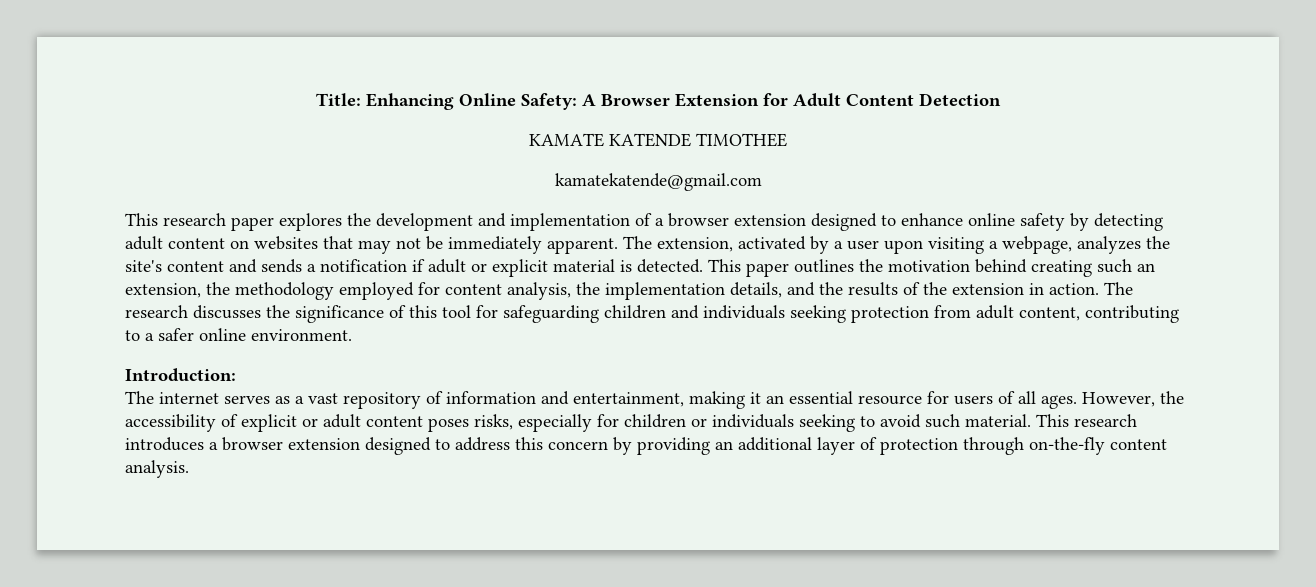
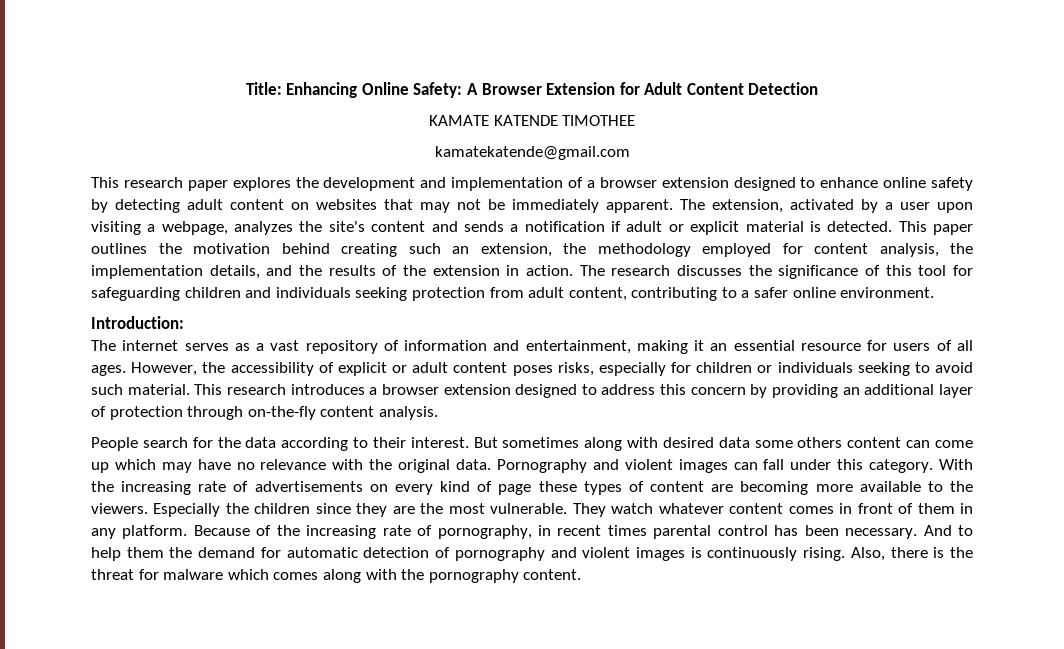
(189, 469) none -> [91,437,974,451] [91,459,974,473] [91,481,973,495] [91,503,974,517] [91,525,974,539] [91,547,973,561] [91,569,582,583] // People search for the data according to their interest. But sometimes along with desired data some others content can come up which may have no relevance with the original data. Pornography and violent images can fall under this category. With the increasing rate of advertisements on every kind of page these types of content are becoming more available to the viewers. Especially the children since they are the most vulnerable. They watch whatever content comes in front of them in any platform. Because of the increasing rate of pornography, in recent times parental control has been necessary. And to help them the demand for automatic detection of pornography and violent images is continuously rising. Also, there is the threat for malware which comes along with the pornography content.

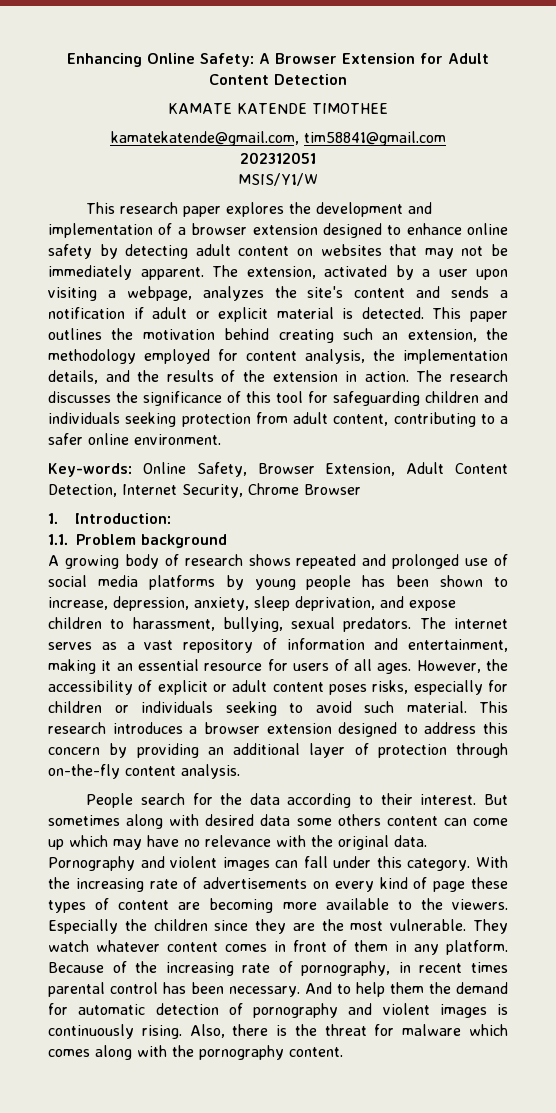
[245,82,282,95] Title: -> (67, 60) none
[434,146,630,160] kamatekatende@gmail.com -> [110,131,446,146] [240,152,316,164] [238,173,318,186] kamatekatende@gmail.com, tim58841@gmail.com // 202312051 // MSIS/Y1/W
[91,316,184,329] Introduction: // -> [48,462,508,477] [48,483,361,498] [48,513,171,524] [48,534,227,548] [48,554,508,569] [48,575,509,590] [48,596,456,611] [48,617,412,632] Key-words: Online Safety, Browser Extension, Adult Content Detection, Internet Security, Chrome Browser // 1. Introduction: // 1.1. Problem background // A growing body of research shows repeated and prolonged use of social media platforms by young people has been shown to increase, depression, anxiety, sleep deprivation, and expose children to harassment, bullying, sexual predators.

